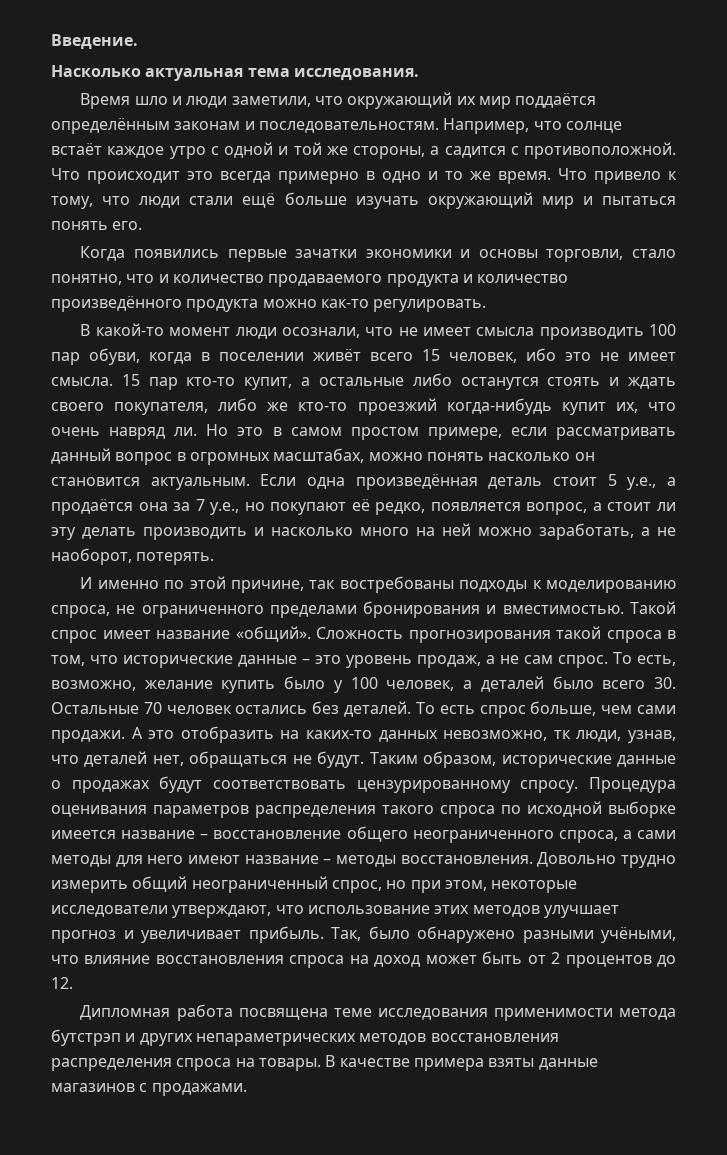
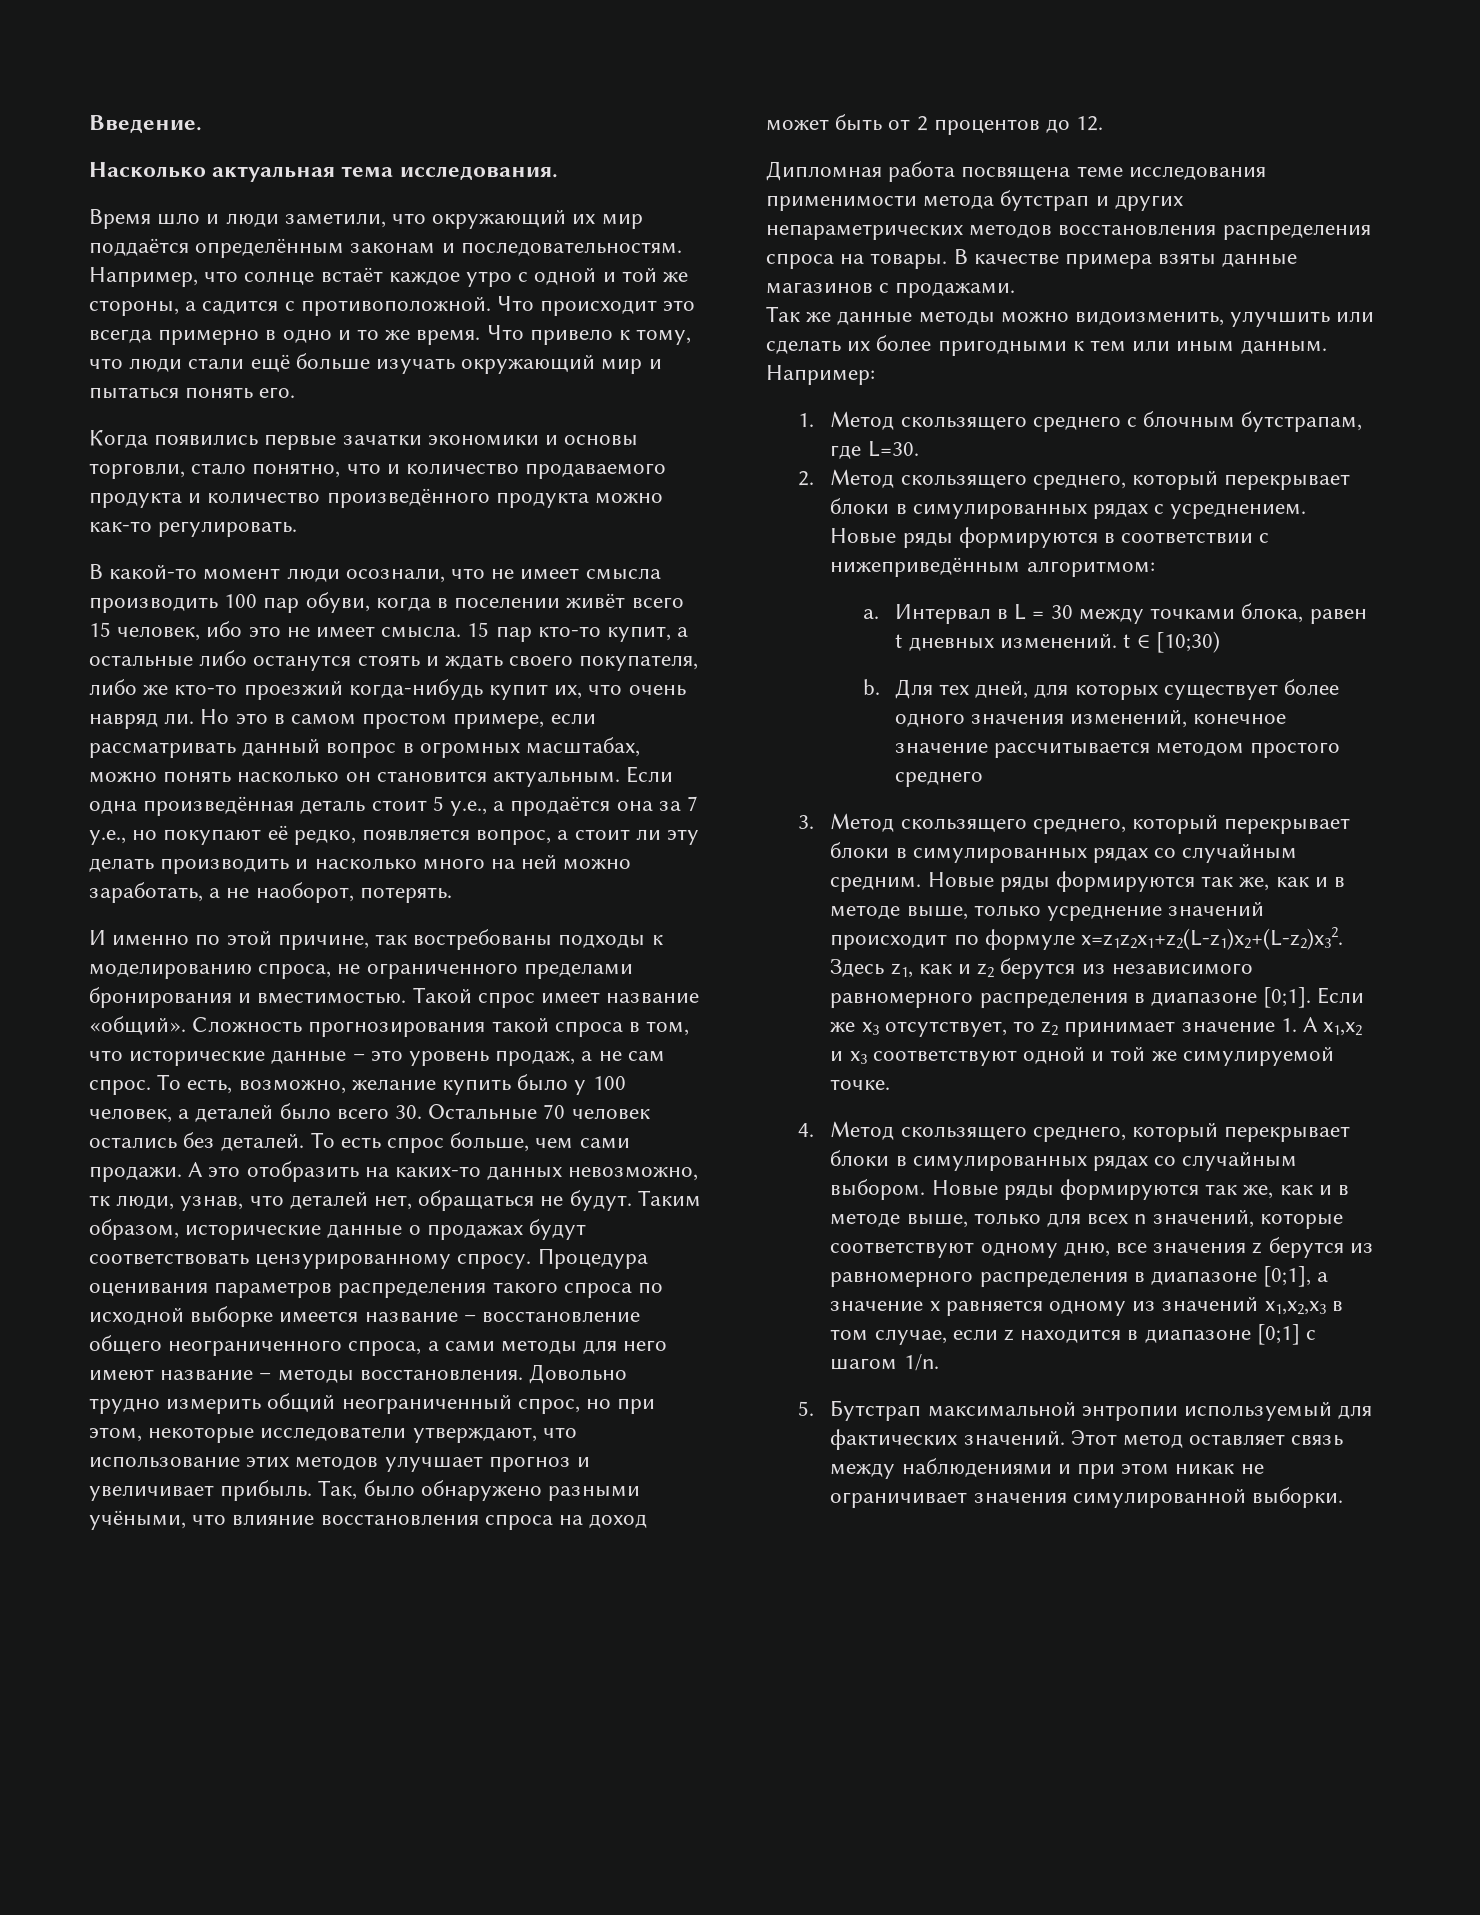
[51,1029,121,1046] бутстрэп -> [1000,190,1090,211] бутстрап
(247, 1089) none -> [766,306,1375,327] [766,335,1327,356] [766,365,875,385] [798,411,1363,432] [830,441,919,459] [798,469,1351,490] [830,498,1307,519] [830,527,1270,548] [830,557,1155,577] [862,603,1367,624] [894,631,1220,653] [862,679,1340,700] [894,709,1287,728] [894,742,1341,758] [894,771,983,787] [798,813,1351,834] [830,842,1298,863] [830,871,1346,892] [830,901,1265,921] [830,927,1344,950] [830,958,1253,979] [830,987,1365,1008] [830,1017,1363,1037] [830,1046,1334,1066] [830,1079,891,1090] [798,1121,1351,1142] [830,1150,1298,1171] [830,1179,1350,1200] [830,1209,1343,1229] [830,1237,1374,1258] [830,1266,1329,1287] [830,1296,1343,1316] [830,1324,1317,1345] [830,1354,939,1371] [798,1400,1373,1421] [830,1429,1344,1450] [830,1458,1264,1479] [830,1487,1344,1508] // Так же данные методы можно видоизменить, улучшить или сделать их более пригодными к тем или иным данным. Например: // 1. Метод скользящего среднего с блочным бутстрапам, где L=30. // 2. Метод скользящего среднего, который перекрывает блоки в симулированных рядах с усреднением. Новые ряды формируются в соответствии с нижеприведённым алгоритмом: // a. Интервал в L = 30 между точками блока, равен t дневных изменений. t ∈ [10;30) // b. Для тех дней, для которых существует более одного значения изменений, конечное значение рассчитывается методом простого среднего // 3. Метод скользящего среднего, который перекрывает блоки в симулированных рядах со случайным средним. Новые ряды формируются так же, как и в методе выше, только усреднение значений происходит по формуле x=z1z2x1+z2(L-z1)x2+(L-z2)x32. Здесь z1, как и z2 берутся из независимого равномерного распределения в диапазоне [0;1]. Если же x3 отсутствует, то z2 принимает значение 1. А х1,х2 и х3 соответствуют одной и той же симулируемой точке. // 4. Метод скользящего среднего, который перекрывает блоки в симулированных рядах со случайным выбором. Новые ряды формируются так же, как и в методе выше, только для всех n значений, которые соответствуют одному дню, все значения z берутся из равномерного распределения в диапазоне [0;1], а значение x равняется одному из значений x1,x2,x3 в том случае, если z находится в диапазоне [0;1] с шагом 1/n. // 5. Бутстрап максимальной энтропии используемый для фактических значений. Этот метод оставляет связь между наблюдениями и при этом никак не ограничивает значения симулированной выборки.

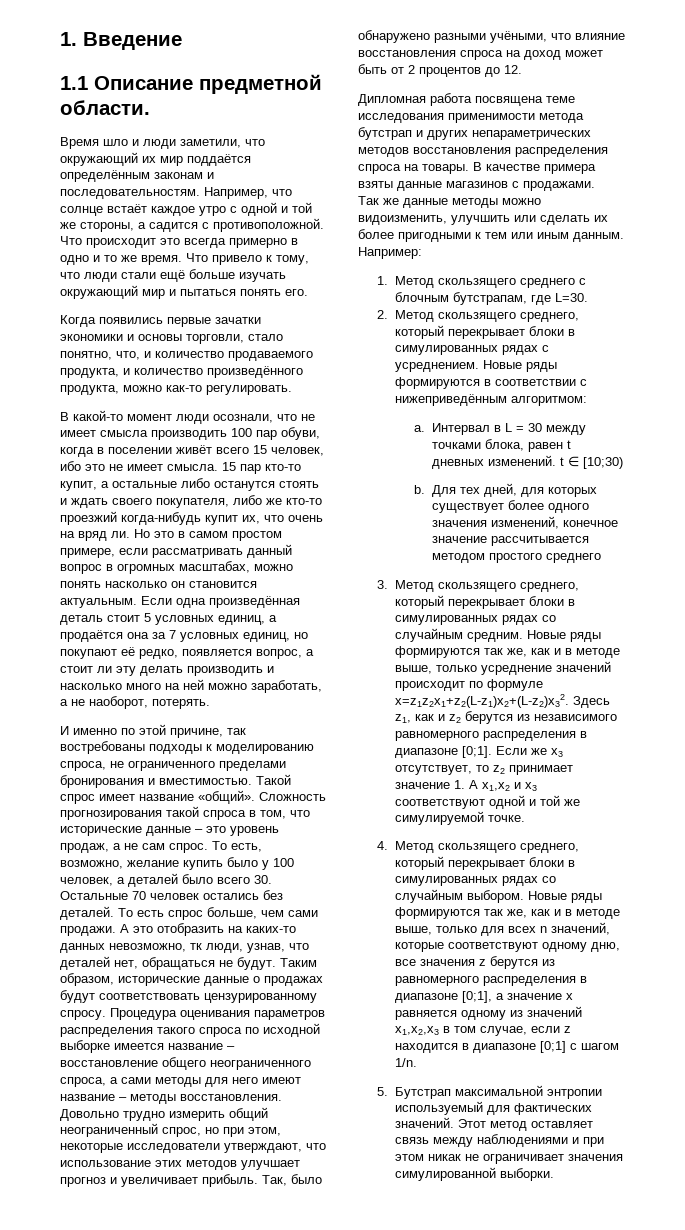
[89,115,202,133] [89,162,558,182] Введение. // Насколько актуальная тема исследования. -> [60,32,182,50] [60,74,322,94] [60,100,150,115] 1. Введение // 1.1 Описание предметной области.
[346,463,381,474] что -> [116,351,140,360] что,
[89,492,182,508] продукта -> [60,368,119,378] продукта,
[495,492,589,508] продукта -> [60,385,119,395] продукта,
[89,713,158,729] навряд -> [60,531,107,541] на вряд
[450,801,488,816] у.е., -> [155,615,265,625] условных единиц,
[89,830,126,845] у.е., -> [180,632,290,642] условных единиц,

